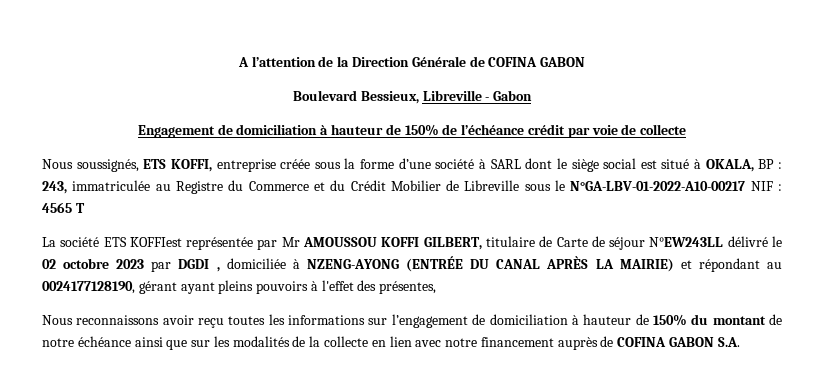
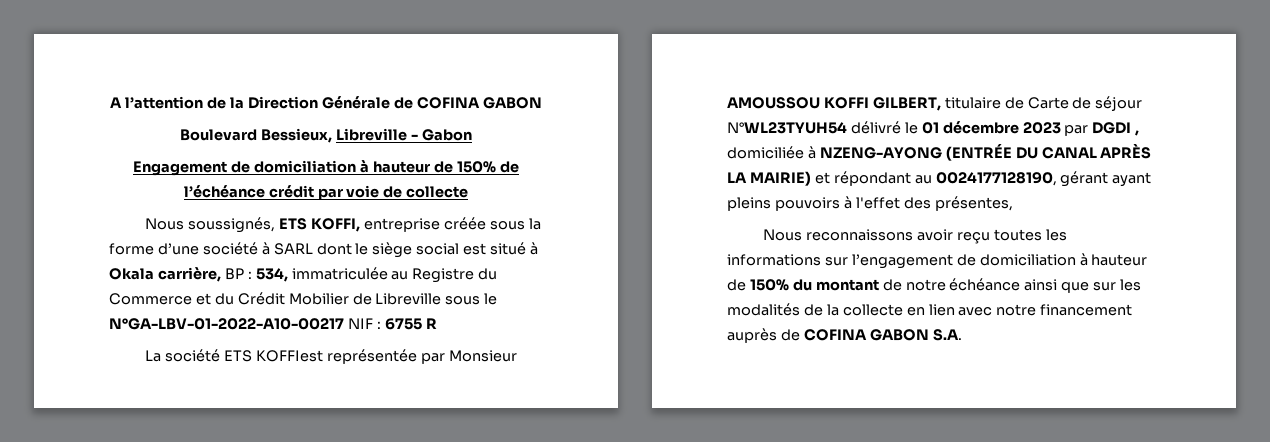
[705,159,754,172] OKALA, -> [109,267,221,282] Okala carrière,
[42,181,67,194] 243, -> [255,268,288,282] 534,
[42,202,85,213] 4565 T -> [384,318,437,330] 6755 R
[281,237,300,247] Mr -> [448,350,517,362] Monsieur
[649,237,724,247] N°EW243LL -> [727,122,847,134] N°WL23TYUH54
[42,258,110,269] 02 octobre -> [921,121,1019,134] 01 décembre

